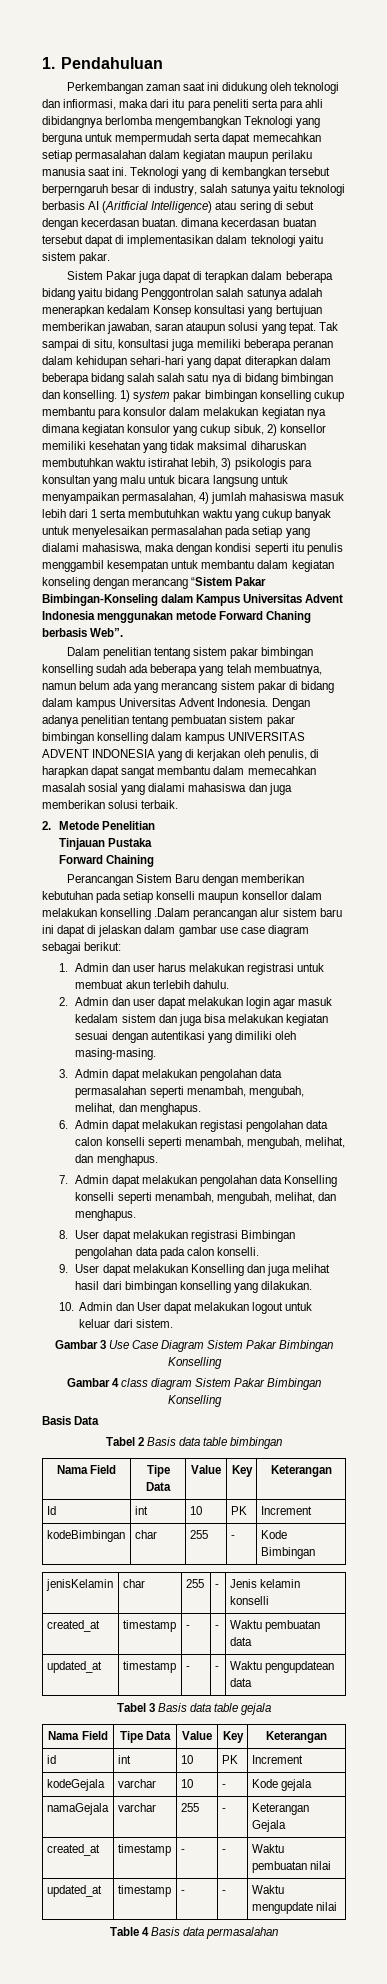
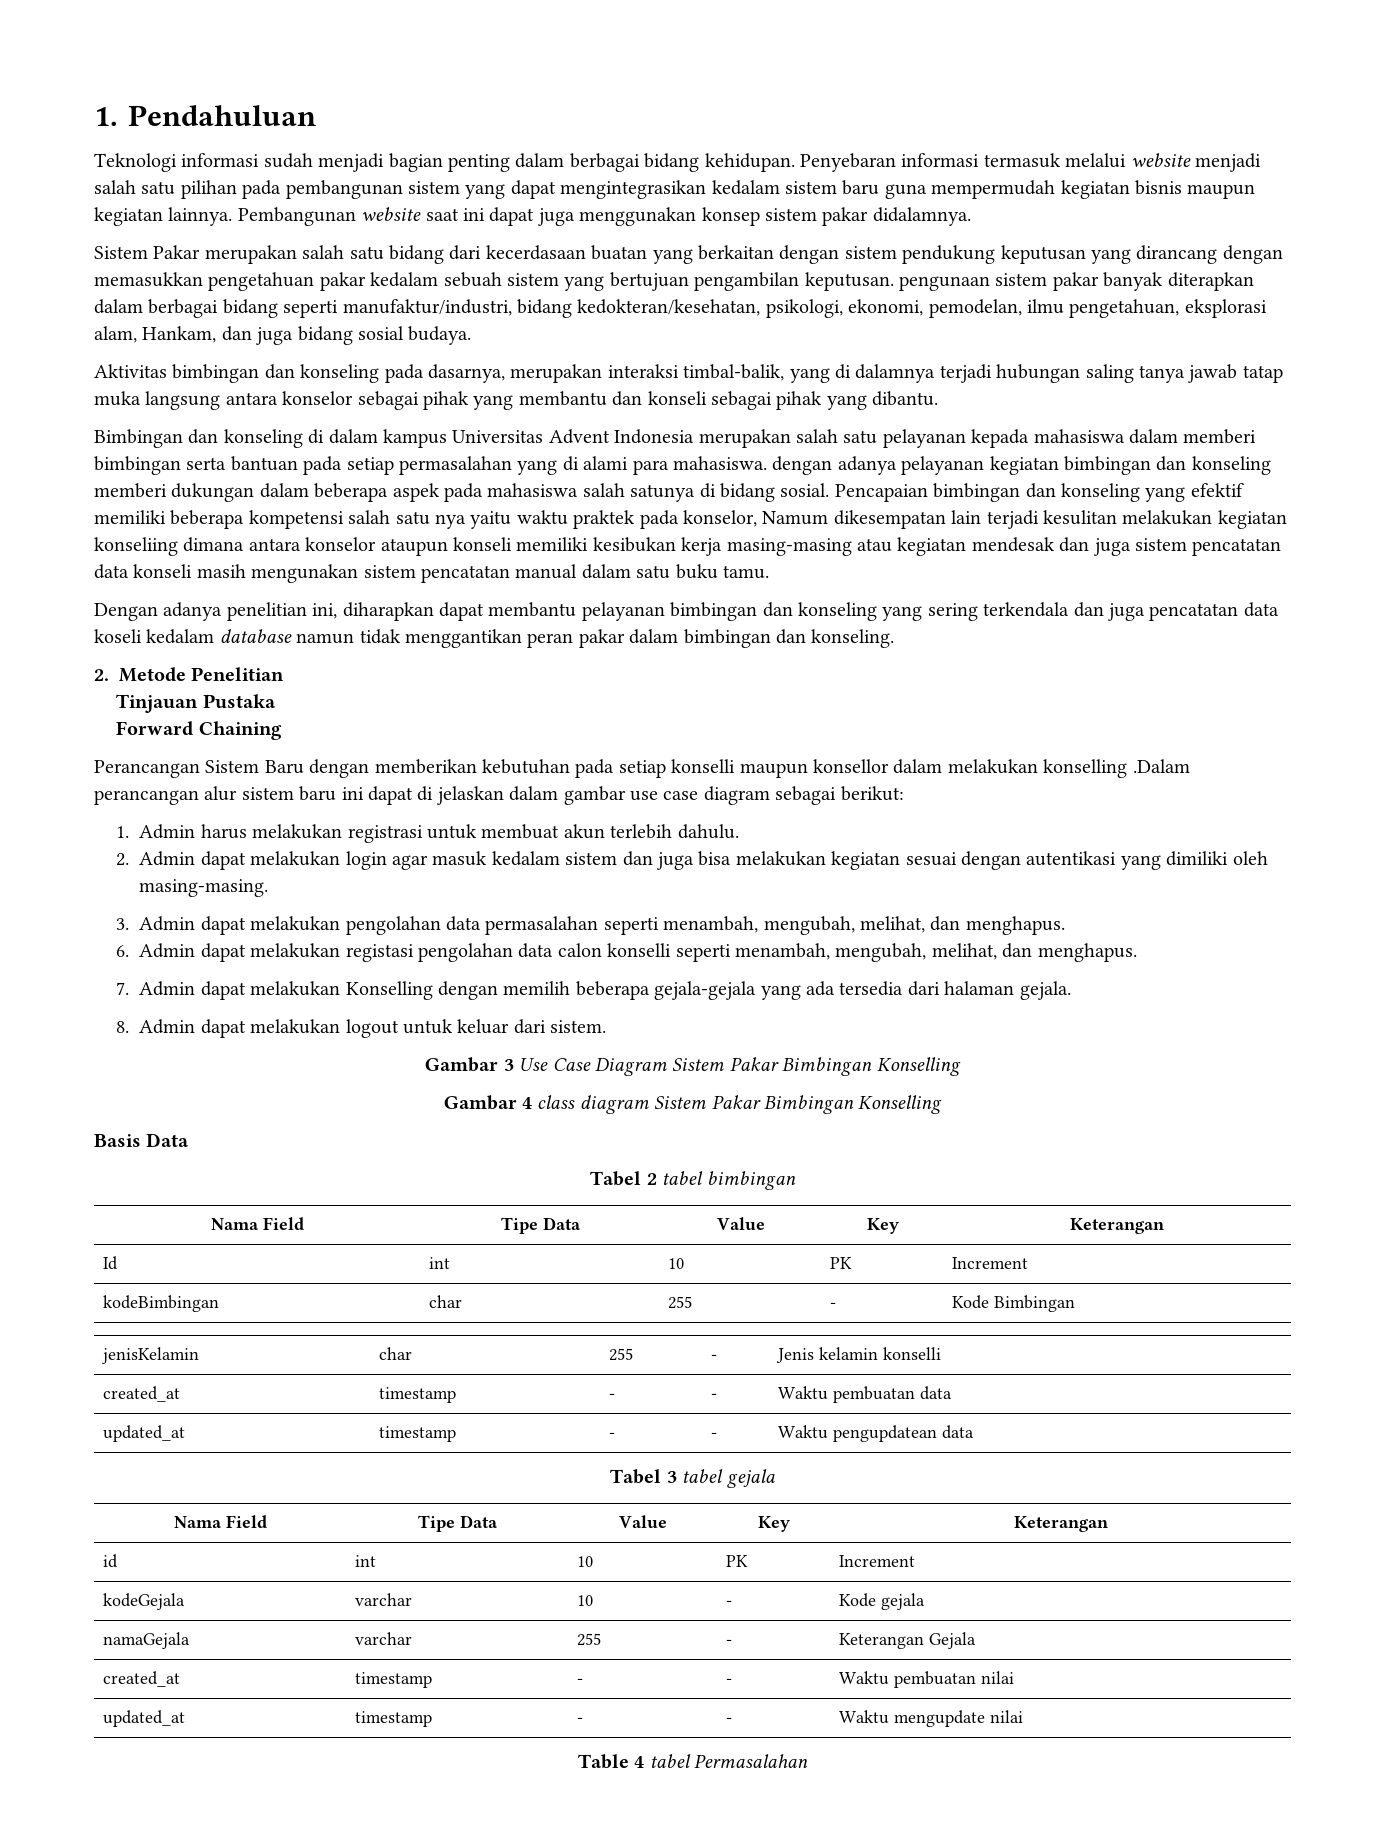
[66,82,340,94] [42,99,323,111] [42,116,321,128] [42,133,321,145] [42,150,312,162] [42,167,330,179] [42,184,345,196] [42,201,314,213] [42,218,316,230] [42,235,323,247] [42,252,111,264] [66,271,333,283] [42,288,322,300] [42,305,322,317] [42,322,338,334] [42,339,333,351] [42,356,331,368] [42,373,333,385] [42,390,344,402] [42,407,326,419] [42,424,326,436] [42,441,306,453] [42,458,312,470] [42,475,288,487] [42,492,344,504] [42,509,331,521] [42,526,310,538] [42,543,343,555] [42,560,334,572] [42,577,267,589] [42,594,344,606] [42,611,312,623] [42,628,124,637] [66,647,314,659] [42,664,322,676] [42,681,334,693] [42,698,310,710] [42,715,295,727] [42,732,306,744] [42,749,319,761] [42,766,316,778] [42,783,292,795] [42,800,179,809] Perkembangan zaman saat ini didukung oleh teknologi dan infiormasi, maka dari itu para peneliti serta para ahli dibidangnya berlomba mengembangkan Teknologi yang berguna untuk mempermudah serta dapat memecahkan setiap permasalahan dalam kegiatan maupun perilaku manusia saat ini. Teknologi yang di kembangkan tersebut berperngaruh besar di industry, salah satunya yaitu teknologi berbasis AI (Aritficial Intelligence) atau sering di sebut dengan kecerdasan buatan. dimana kecerdasan buatan tersebut dapat di implementasikan dalam teknologi yaitu sistem pakar. // Sistem Pakar juga dapat di terapkan dalam beberapa bidang yaitu bidang Penggontrolan salah satunya adalah menerapkan kedalam Konsep konsultasi yang bertujuan memberikan jawaban, saran ataupun solusi yang tepat. Tak sampai di situ, konsultasi juga memiliki beberapa peranan dalam kehidupan sehari-hari yang dapat diterapkan dalam beberapa bidang salah salah satu nya di bidang bimbingan dan konselling. 1) system pakar bimbingan konselling cukup membantu para konsulor dalam melakukan kegiatan nya dimana kegiatan konsulor yang cukup sibuk, 2) konsellor memiliki kesehatan yang tidak maksimal diharuskan membutuhkan waktu istirahat lebih, 3) psikologis para konsultan yang malu untuk bicara langsung untuk menyampaikan permasalahan, 4) jumlah mahasiswa masuk lebih dari 1 serta membutuhkan waktu yang cukup banyak untuk menyelesaikan permasalahan pada setiap yang dialami mahasiswa, maka dengan kondisi seperti itu penulis menggambil kesempatan untuk membantu dalam kegiatan konseling dengan merancang “Sistem Pakar Bimbingan-Konseling dalam Kampus Universitas Advent Indonesia menggunakan metode Forward Chaning berbasis Web”. // Dalam penelitian tentang sistem pakar bimbingan konselling sudah ada beberapa yang telah membuatnya, namun belum ada yang merancang sistem pakar di bidang dalam kampus Universitas Advent Indonesia. Dengan adanya penelitian tentang pembuatan sistem pakar bimbingan konselling dalam kampus UNIVERSITAS ADVENT INDONESIA yang di kerjakan oleh penulis, di harapkan dapat sangat membantu dalam memecahkan masalah sosial yang dialami mahasiswa dan juga memberikan solusi terbaik. -> [94,153,1261,172] [94,180,1256,199] [94,207,971,226] [94,245,1283,264] [94,272,1254,291] [94,299,1267,318] [94,326,472,345] [94,364,1283,383] [94,391,939,410] [94,429,1257,448] [94,456,1271,475] [94,483,1244,502] [94,510,1287,529] [94,537,1282,556] [94,564,769,583] [94,602,1279,621] [94,629,895,648] Teknologi informasi sudah menjadi bagian penting dalam berbagai bidang kehidupan. Penyebaran informasi termasuk melalui website menjadi salah satu pilihan pada pembangunan sistem yang dapat mengintegrasikan kedalam sistem baru guna mempermudah kegiatan bisnis maupun kegiatan lainnya. Pembangunan website saat ini dapat juga menggunakan konsep sistem pakar didalamnya. // Sistem Pakar merupakan salah satu bidang dari kecerdasaan buatan yang berkaitan dengan sistem pendukung keputusan yang dirancang dengan memasukkan pengetahuan pakar kedalam sebuah sistem yang bertujuan pengambilan keputusan. pengunaan sistem pakar banyak diterapkan dalam berbagai bidang seperti manufaktur/industri, bidang kedokteran/kesehatan, psikologi, ekonomi, pemodelan, ilmu pengetahuan, eksplorasi alam, Hankam, dan juga bidang sosial budaya. // Aktivitas bimbingan dan konseling pada dasarnya, merupakan interaksi timbal-balik, yang di dalamnya terjadi hubungan saling tanya jawab tatap muka langsung antara konselor sebagai pihak yang membantu dan konseli sebagai pihak yang dibantu. // Bimbingan dan konseling di dalam kampus Universitas Advent Indonesia merupakan salah satu pelayanan kepada mahasiswa dalam memberi bimbingan serta bantuan pada setiap permasalahan yang di alami para mahasiswa. dengan adanya pelayanan kegiatan bimbingan dan konseling memberi dukungan dalam beberapa aspek pada mahasiswa salah satunya di bidang sosial. Pencapaian bimbingan dan konseling yang efektif memiliki beberapa kompetensi salah satu nya yaitu waktu praktek pada konselor, Namum dikesempatan lain terjadi kesulitan melakukan kegiatan konseliing dimana antara konselor ataupun konseli memiliki kesibukan kerja masing-masing atau kegiatan mendesak dan juga sistem pencatatan data konseli masih mengunakan sistem pencatatan manual dalam satu buku tamu. // Dengan adanya penelitian ini, diharapkan dapat membantu pelayanan bimbingan dan konseling yang sering terkendala dan juga pencatatan data koseli kedalam database namun tidak menggantikan peran pakar dalam bimbingan dan konseling.
[111,963,155,972] dan user -> (196, 831) none
[111,997,155,1006] dan user -> (196, 858) none
[199,1175,338,1187] [75,1192,337,1204] [75,1209,137,1221] [58,1230,295,1242] [75,1247,259,1259] [58,1264,331,1276] [75,1281,313,1293] [58,1302,161,1311] pengolahan data Konselling konselli seperti menambah, mengubah, melihat, dan menghapus. // 8. User dapat melakukan registrasi Bimbingan pengolahan data pada calon konselli. // 9. User dapat melakukan Konselling dan juga melihat hasil dari bimbingan konselling yang dilakukan. // 10. Admin dan User -> [345,981,1071,1000] [116,1019,196,1034] Konselling dengan memilih beberapa gejala-gejala yang ada tersedia dari halaman gejala. // 8. Admin
[146,1437,228,1446] Basis data table -> [662,1171,704,1185] tabel
[157,1703,239,1712] Basis data table -> [682,1469,724,1483] tabel
[151,1927,279,1939] Basis data permasalahan -> [649,1754,809,1768] tabel Permasalahan

